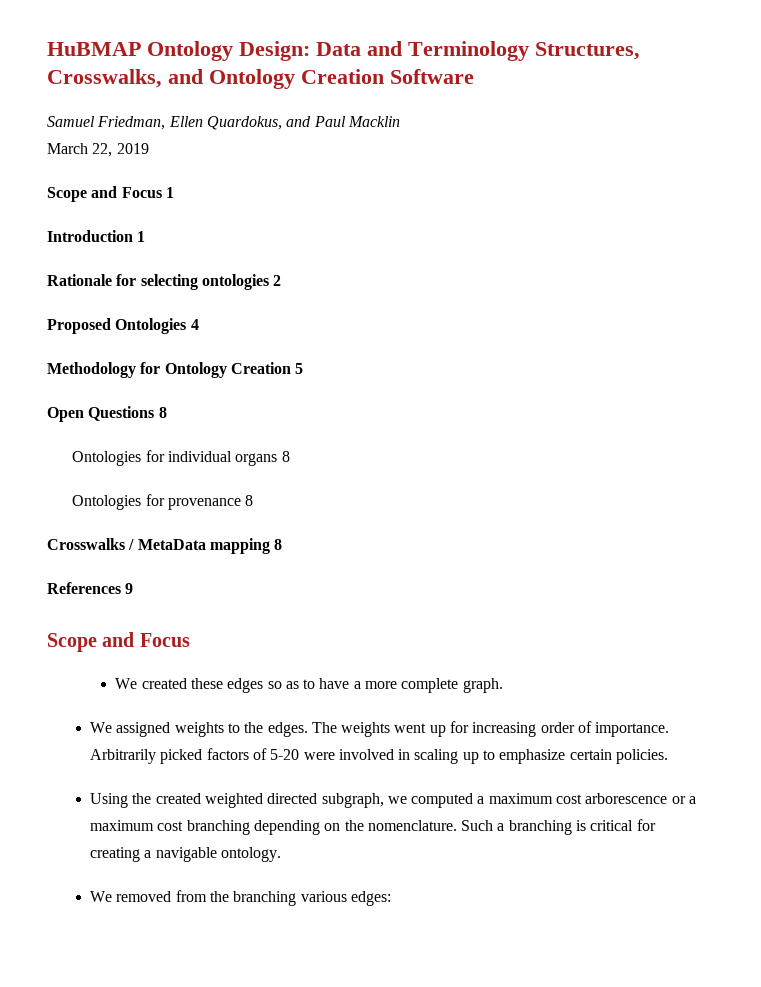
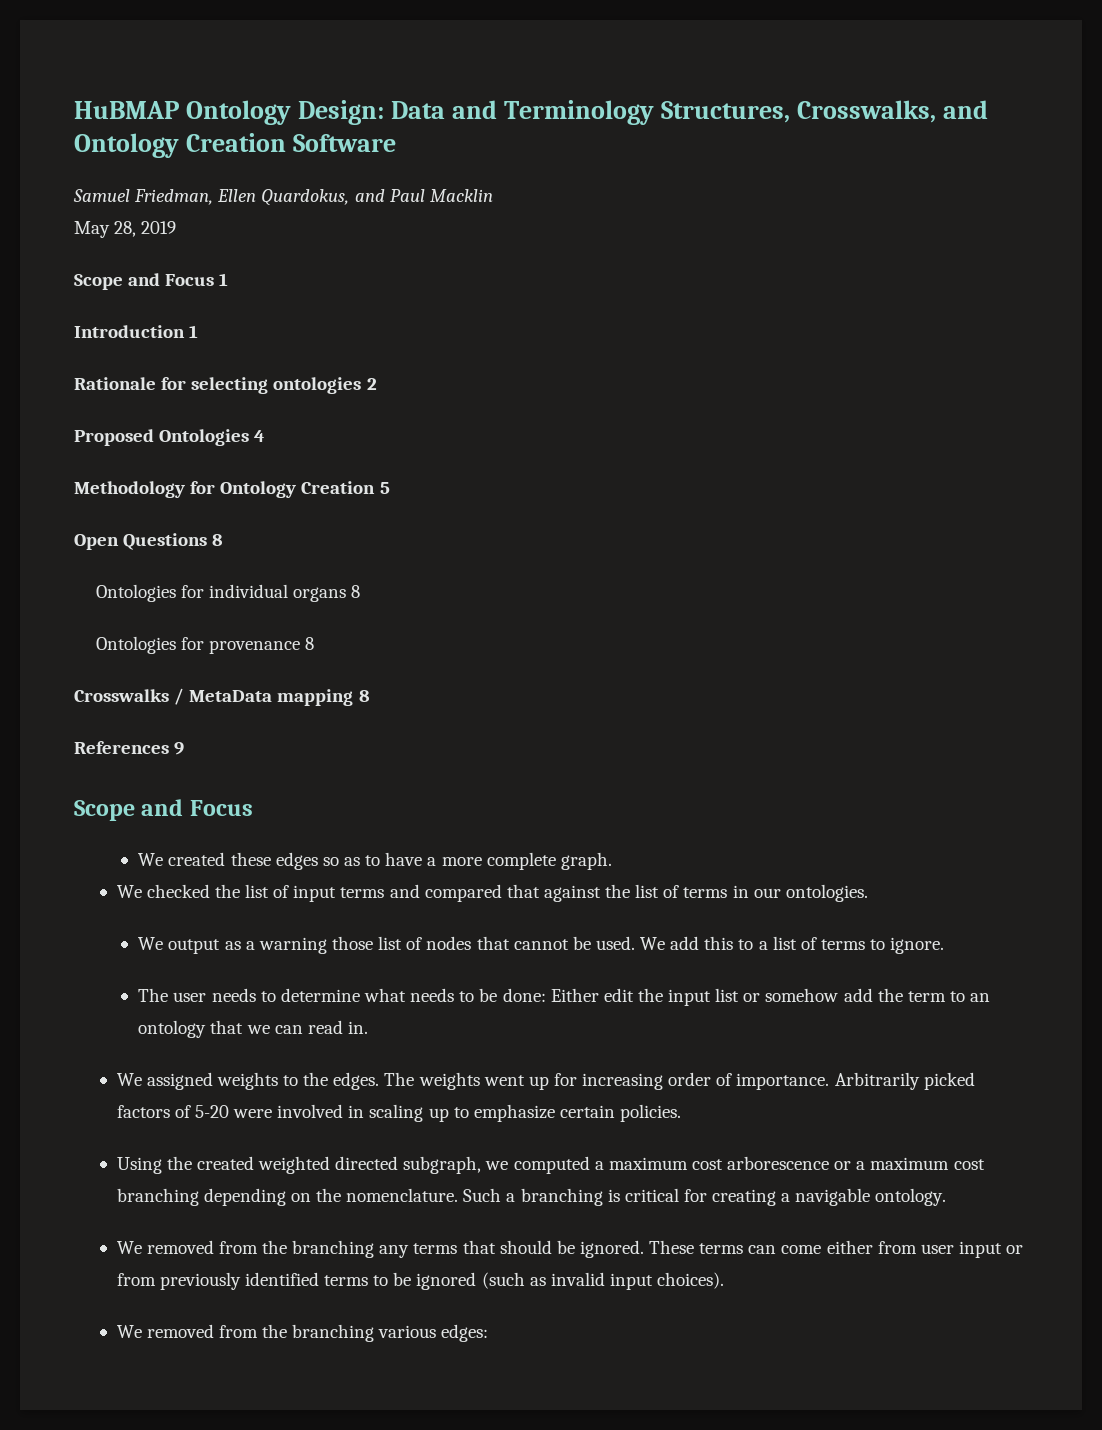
[47,143,113,157] March 22, -> [74,221,137,238] May 28,
(503, 685) none -> [116,884,868,902] [138,936,945,954] [138,988,991,1006] [138,1020,368,1038] // We checked the list of input terms and compared that against the list of terms in our ontologies. // We output as a warning those list of nodes that cannot be used. We add this to a list of terms to ignore. // The user needs to determine what needs to be done: Either edit the input list or somehow add the term to an ontology that we can read in.
(281, 854) none -> [116,1240,1024,1258] [116,1272,725,1290] // We removed from the branching any terms that should be ignored. These terms can come either from user input or from previously identified terms to be ignored (such as invalid input choices).

